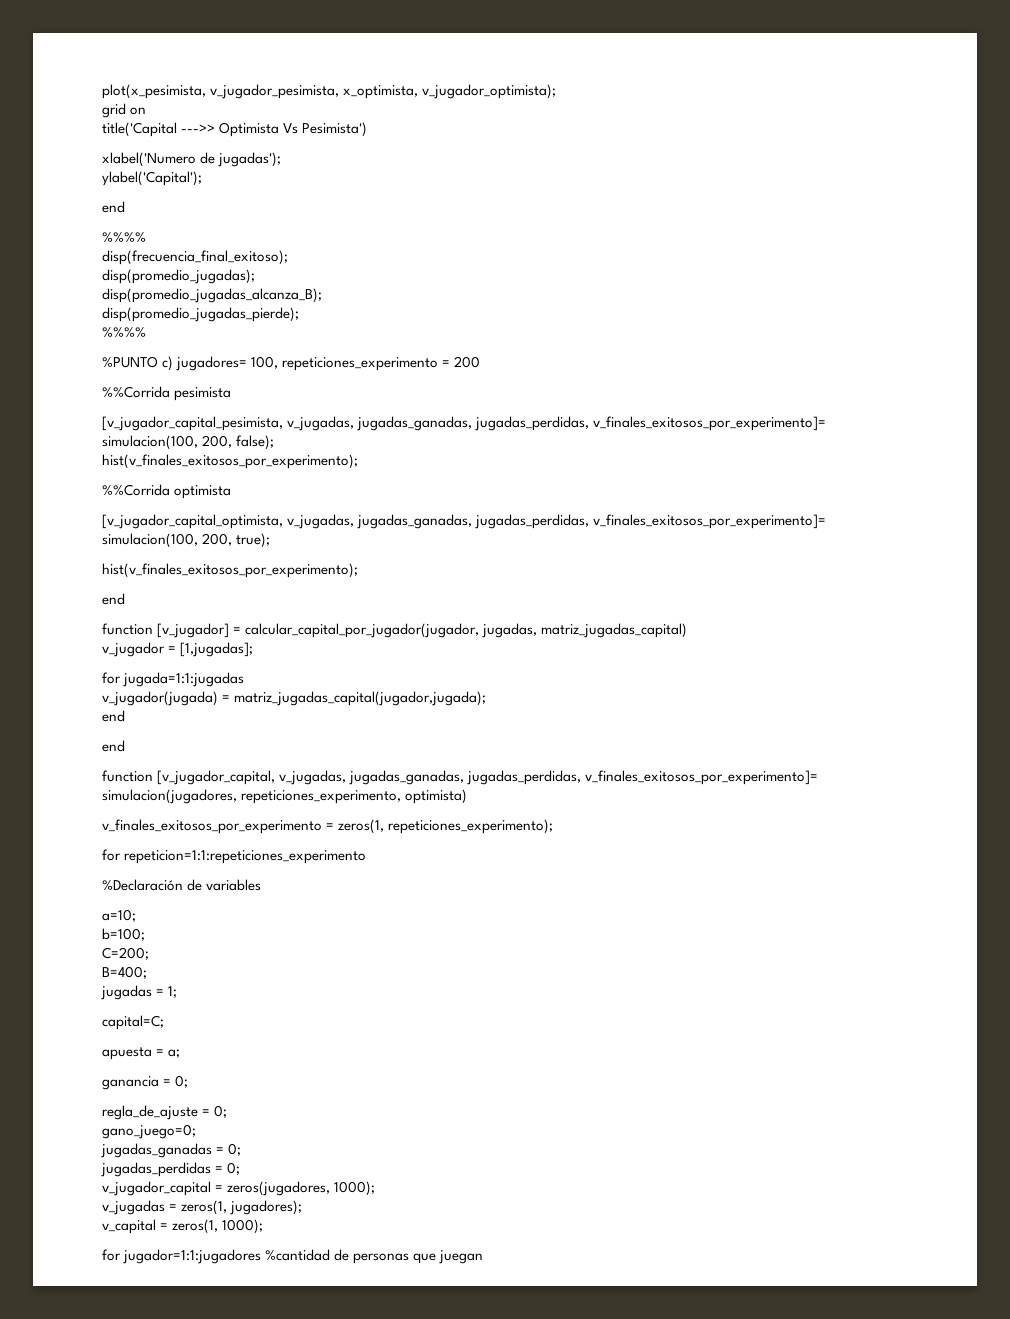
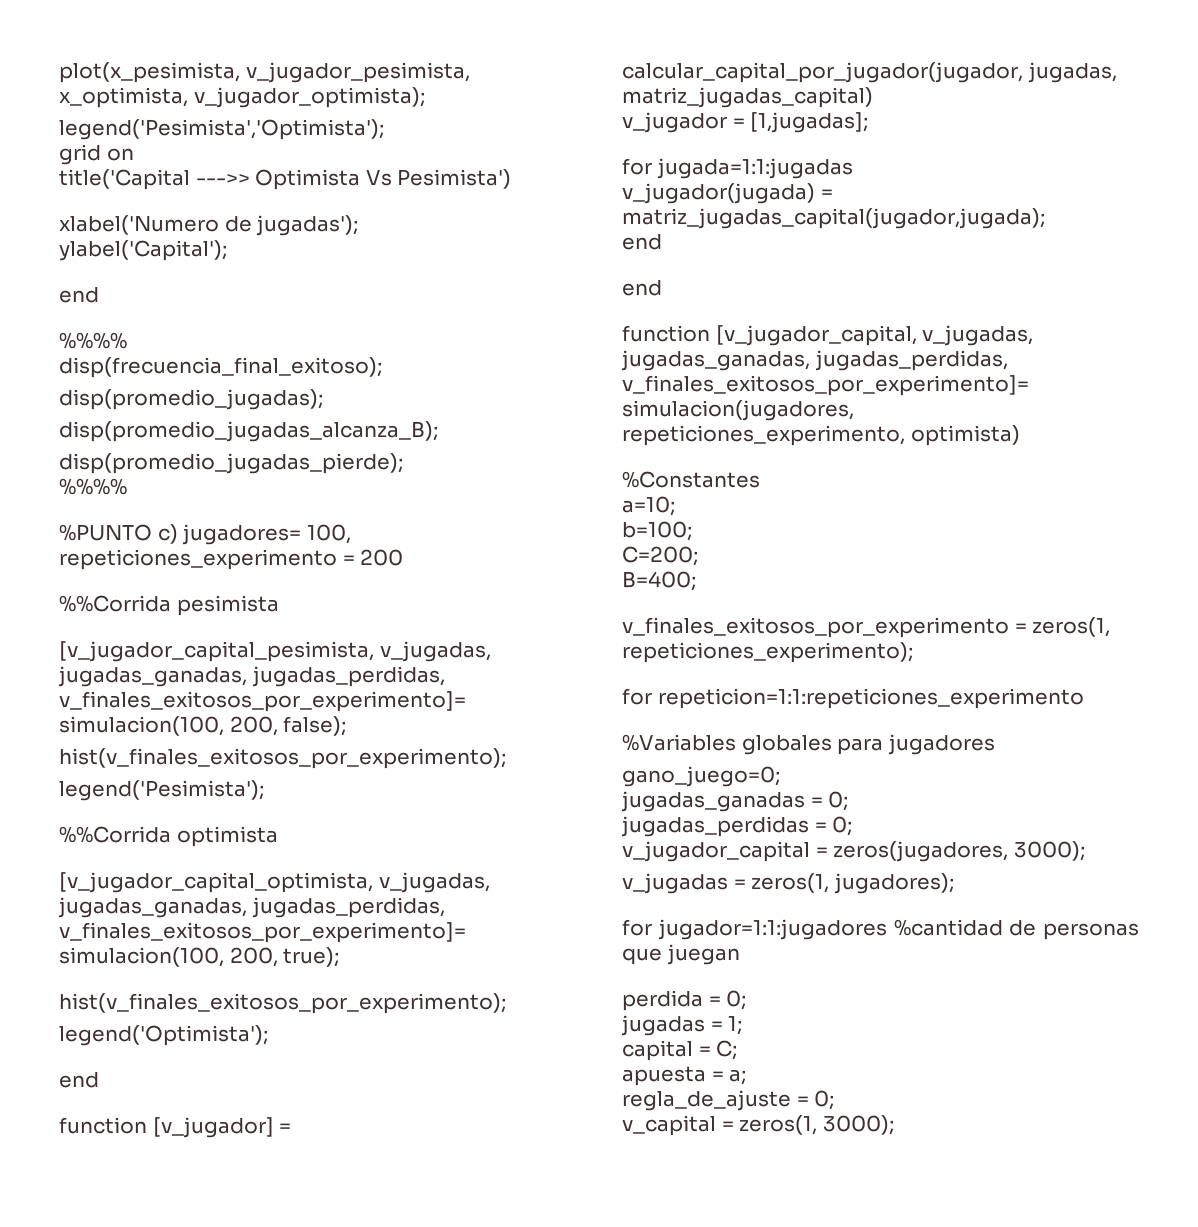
(557, 91) none -> [59,119,384,140] // legend('Pesimista','Optimista');
(358, 461) none -> [59,780,264,801] // legend('Pesimista');
(358, 570) none -> [59,1025,268,1046] // legend('Optimista');
[102,819,554,834] [102,849,367,864] [102,879,262,891] [102,909,136,922] [102,928,145,941] [102,947,149,960] [102,966,147,979] [101,985,178,1000] [102,1015,164,1030] [102,1047,181,1060] [102,1075,189,1090] [102,1105,228,1120] v_finales_exitosos_por_experimento = zeros(1, repeticiones_experimento); // for repeticion=1:1:repeticiones_experimento // %Declaración de variables // a=10; // b=100; // C=200; // B=400; // jugadas = 1; // capital=C; // apuesta = a; // ganancia = 0; // regla_de_ajuste = 0; -> [622,471,760,488] [622,496,675,516] [622,521,692,541] [622,546,698,566] [622,571,696,591] [622,617,1111,638] [622,642,913,663] [622,688,1084,709] [622,734,995,755] %Constantes // a=10; // b=100; // C=200; // B=400; // v_finales_exitosos_por_experimento = zeros(1, repeticiones_experimento); // for repeticion=1:1:repeticiones_experimento // %Variables globales para jugadores
[334,1181,376,1196] 1000); -> [1013,841,1085,861] 3000);
[102,1219,264,1234] // v_capital = zeros(1, 1000); -> (954, 883) none
(484, 1257) none -> [622,990,747,1011] [621,1015,743,1036] [622,1040,738,1061] [622,1066,747,1086] [622,1090,835,1111] [622,1115,894,1136] // perdida = 0; // jugadas = 1; // capital = C; // apuesta = a; // regla_de_ajuste = 0; // v_capital = zeros(1, 3000);

